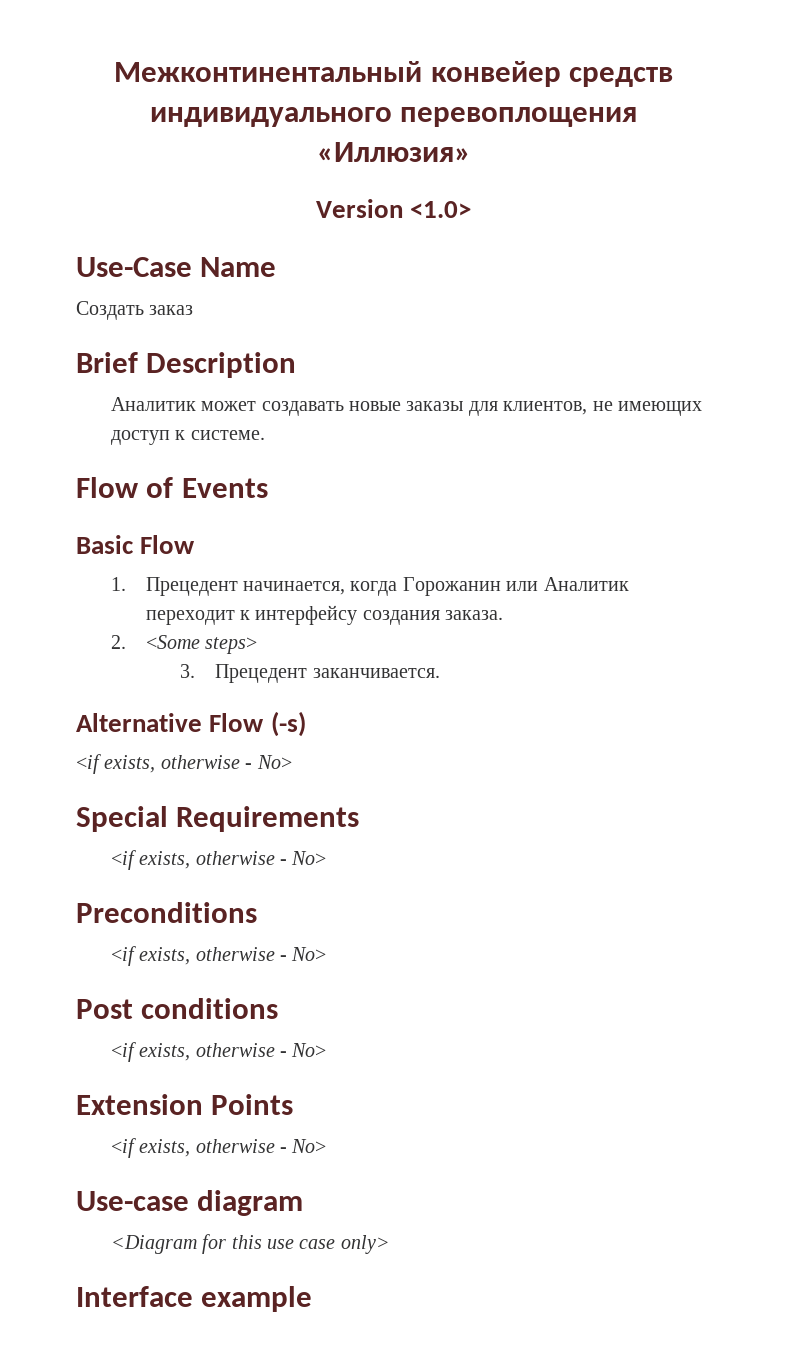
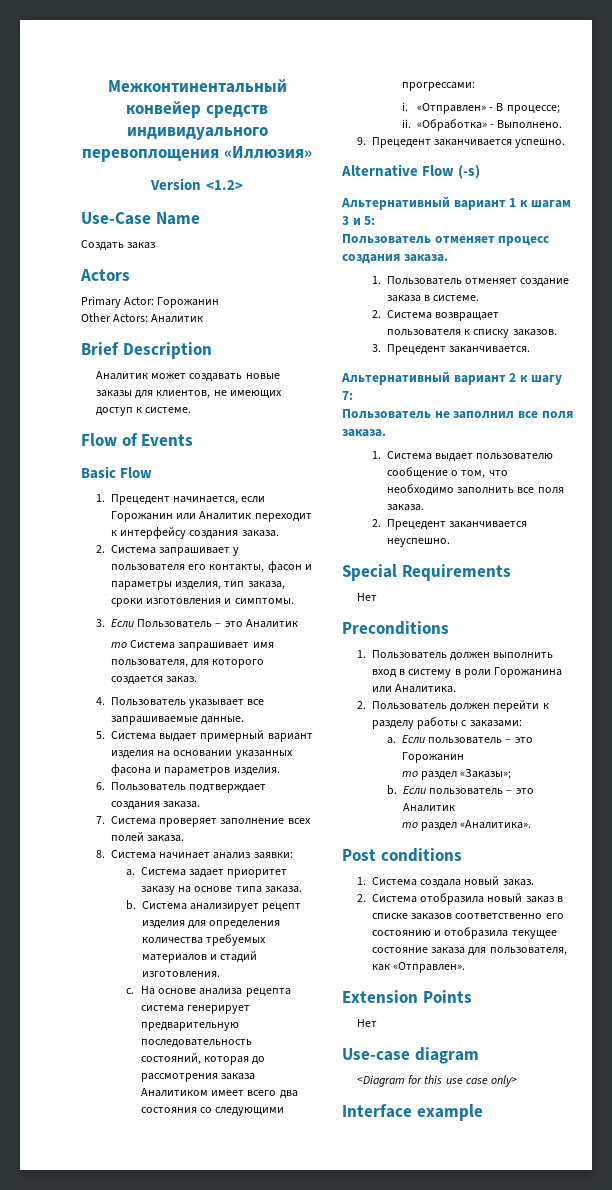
[410,201,472,218] <1.0> -> [205,180,243,190] <1.2>
(194, 310) none -> [80,269,130,281] [81,296,220,308] [81,313,204,323] // Actors // Primary Actor: Горожанин // Other Actors: Аналитик
[350,581,398,596] когда -> [241,496,266,503] если
[145,635,258,654] [180,664,440,683] [76,711,306,737] [76,754,292,774] [76,806,360,832] [110,850,327,870] [76,902,257,923] [110,946,327,966] [76,998,279,1019] [110,1042,327,1062] [76,1094,294,1115] [110,1138,327,1158] <Some steps> // 3. Прецедент заканчивается. // Alternative Flow (-s) // <if exists, otherwise - No> // Special Requirements // <if exists, otherwise - No> // Preconditions // <if exists, otherwise - No> // Post conditions // <if exists, otherwise - No> // Extension Points // <if exists, otherwise - No> -> [110,545,240,556] [110,561,312,573] [110,581,285,590] [110,598,294,607] [95,619,298,628] [110,640,274,651] [110,659,265,668] [110,676,198,685] [95,697,265,708] [110,716,245,725] [95,730,313,742] [110,750,293,759] [110,764,280,776] [95,782,267,793] [110,801,201,810] [95,816,311,827] [110,832,185,842] [95,850,293,859] [125,867,288,878] [140,886,302,895] [125,900,302,912] [141,920,281,929] [141,934,267,946] [141,951,258,963] [141,971,220,978] [125,986,291,997] [140,1005,251,1014] [140,1022,239,1031] [140,1039,252,1048] [140,1053,266,1065] [140,1073,256,1082] [140,1088,298,1099] [140,1107,285,1116] [401,82,475,91] [401,102,560,114] [401,119,563,131] [356,137,566,148] [341,164,481,179] [341,196,571,210] [342,216,376,225] [342,234,550,246] [342,254,448,264] [371,276,570,287] [386,295,480,302] [371,310,500,321] [386,329,557,338] [371,344,531,355] [341,371,562,385] [342,391,353,400] [342,409,573,419] [342,429,386,437] [371,451,554,462] [386,467,508,479] [386,484,564,496] [386,504,424,511] [371,519,528,530] [386,538,450,547] [342,564,511,581] [356,593,377,601] [342,621,449,635] [356,650,554,661] [371,667,563,678] [371,684,457,693] [356,700,549,712] [371,717,522,729] [386,735,533,744] [401,752,464,763] [401,769,512,780] [386,785,534,795] [402,803,455,812] [401,820,532,831] [342,848,462,862] [356,876,534,888] [356,893,563,905] [371,913,564,920] [371,927,557,939] [371,947,567,956] [371,962,466,973] [342,990,472,1003] [356,1019,377,1027] Система запрашивает у пользователя его контакты, фасон и параметры изделия, тип заказа, сроки изготовления и симптомы. // 3. Если Пользователь – это Аналитик // то Система запрашивает имя пользователя, для которого создается заказ. // 4. Пользователь указывает все запрашиваемые данные. // 5. Система выдает примерный вариант изделия на основании указанных фасона и параметров изделия. // 6. Пользователь подтверждает создания заказа. // 7. Система проверяет заполнение всех полей заказа. // 8. Система начинает анализ заявки: // a. Система задает приоритет заказу на основе типа заказа. // b. Система анализирует рецепт изделия для определения количества требуемых материалов и стадий изготовления. // c. На основе анализа рецепта система генерирует предварительную последовательность состояний, которая до рассмотрения заказа Аналитиком имеет всего два состояния со следующими прогрессами: // i. «Отправлен» - В процессе; // ii. «Обработка» - Выполнено. // 9. Прецедент заканчивается успешно. // Alternative Flow (-s) // Альтернативный вариант 1 к шагам 3 и 5: // Пользователь отменяет процесс создания заказа. // 1. Пользователь отменяет создание заказа в системе. // 2. Система возвращает пользователя к списку заказов. // 3. Прецедент заканчивается. // Альтернативный вариант 2 к шагу 7: // Пользователь не заполнил все поля заказа. // 1. Система выдает пользователю сообщение о том, что необходимо заполнить все поля заказа. // 2. Прецедент заканчивается неуспешно. // Special Requirements // Нет // Preconditions // 1. Пользователь должен выполнить вход в систему в роли Горожанина или Аналитика. // 2. Пользователь должен перейти к разделу работы с заказами: // a. Если пользователь – это Горожанин // то раздел «Заказы»; // b. Если пользователь – это Аналитик // то раздел «Аналитика». // Post conditions // 1. Система создала новый заказ. // 2. Система отобразила новый заказ в списке заказов соответственно его состоянию и отобразила текущее состояние заказа для пользователя, как «Отправлен». // Extension Points // Нет

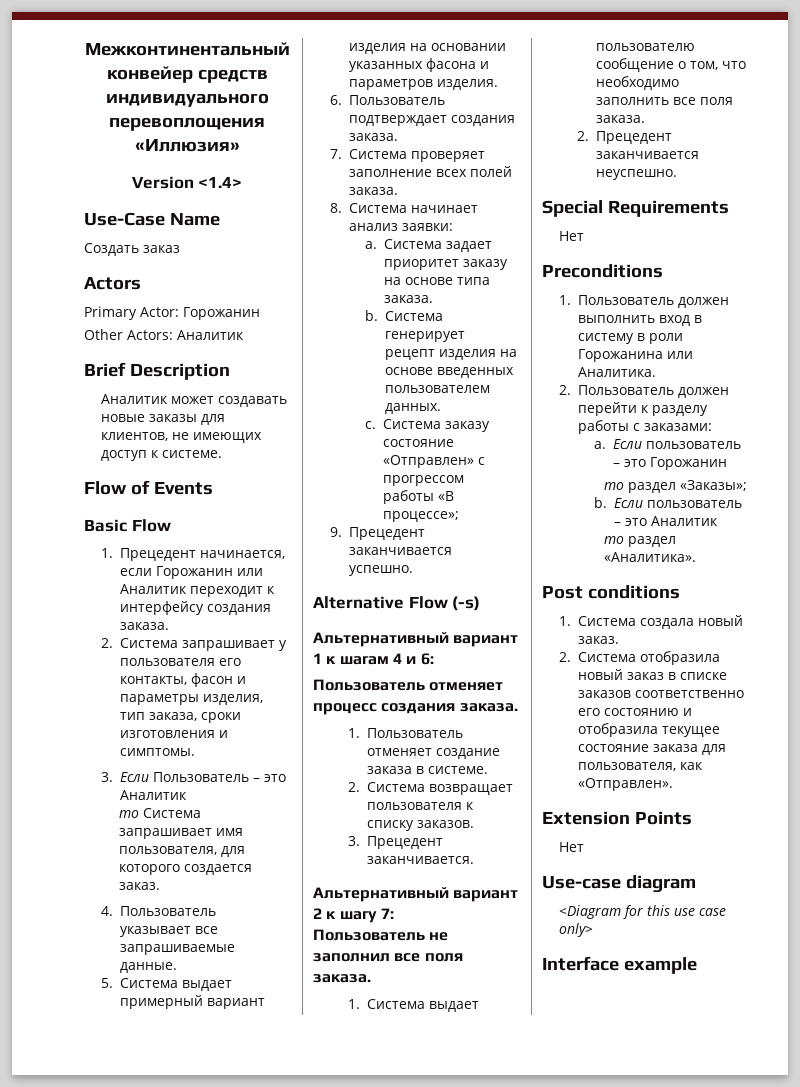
[205,180,243,190] <1.2> -> [198,176,243,188] <1.4>
[190,903,260,912] анализирует -> [385,331,466,342] генерирует
[188,920,281,929] [141,934,267,946] [141,951,258,963] [141,971,220,978] [125,986,291,997] [140,1005,251,1014] [140,1022,239,1031] [140,1039,252,1048] [140,1053,266,1065] [140,1073,256,1082] [140,1088,298,1099] [140,1107,285,1116] [401,82,475,91] [401,102,560,114] [401,119,563,131] для определения количества требуемых материалов и стадий изготовления. // c. На основе анализа рецепта система генерирует предварительную последовательность состояний, которая до рассмотрения заказа Аналитиком имеет всего два состояния со следующими прогрессами: // i. «Отправлен» - В процессе; // ii. «Обработка» - Выполнено. -> [500,349,518,357] [385,367,515,378] [385,385,491,393] [385,403,442,414] [365,419,491,432] [383,439,455,447] [383,455,486,468] [383,475,465,486] [383,490,455,504] [383,511,460,522] на основе введенных пользователем данных. // c. Система заказу состояние «Отправлен» с прогрессом работы «В процессе»;
[342,216,376,225] 3 и 5: -> [392,653,434,665] 4 и 6:

